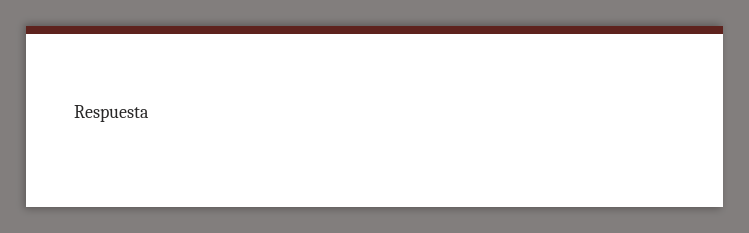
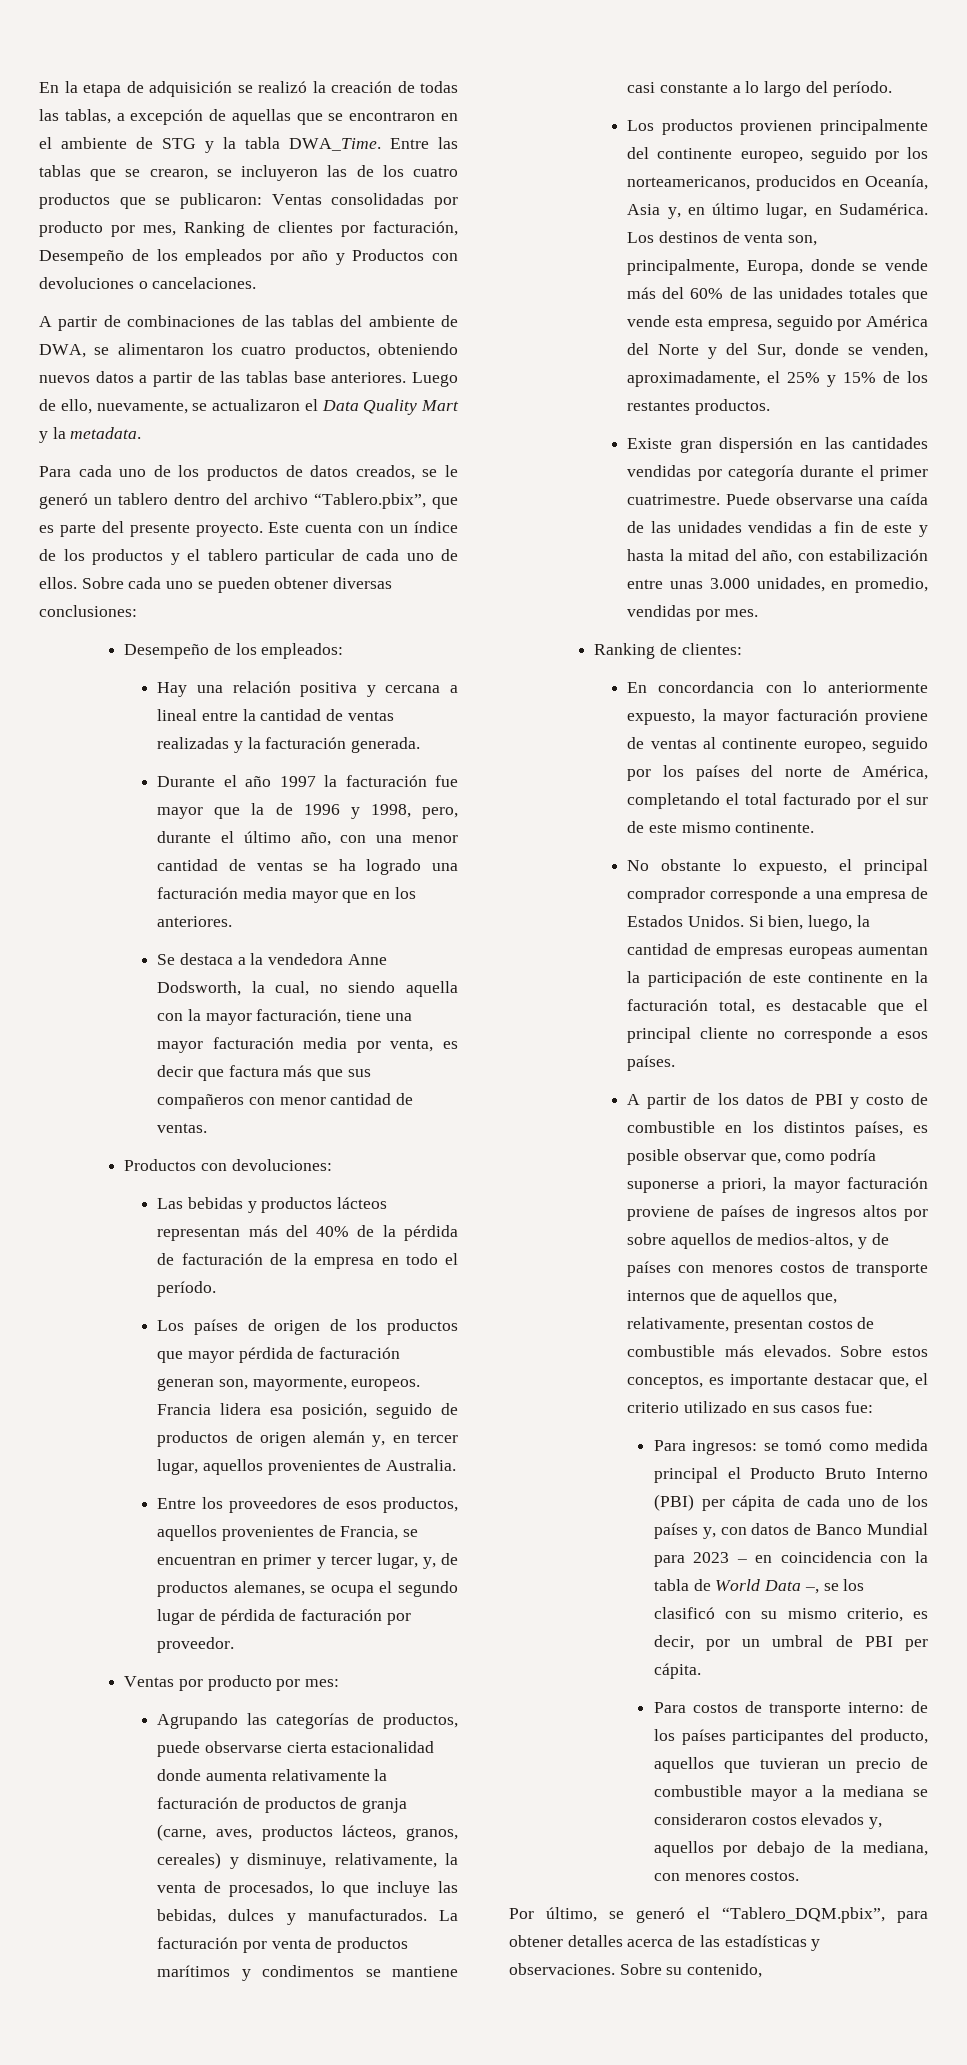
[74,105,149,122] Respuesta -> [39,81,458,97] [39,109,458,125] [39,137,458,153] [39,165,459,181] [39,193,458,209] [39,221,458,237] [39,249,458,265] [39,277,257,289] [39,315,459,331] [39,343,459,359] [39,371,458,387] [39,399,459,415] [39,427,142,443] [39,465,459,481] [39,493,458,509] [39,521,459,537] [39,549,458,565] [39,577,393,593] [39,605,137,617] [124,643,344,659] [157,681,458,697] [157,709,394,721] [157,737,421,753] [157,775,458,787] [157,803,459,819] [157,831,459,846] [157,859,458,875] [157,887,416,903] [157,916,233,927] [157,953,387,965] [157,981,459,997] [157,1009,412,1025] [157,1037,459,1053] [157,1065,371,1081] [157,1093,414,1109] [157,1123,208,1133] [124,1159,332,1171] [157,1197,388,1213] [157,1225,459,1241] [157,1253,458,1269] [157,1281,217,1297] [157,1319,459,1335] [157,1347,401,1363] [157,1377,421,1391] [157,1403,458,1419] [157,1431,459,1447] [157,1459,457,1475] [157,1497,458,1513] [157,1525,419,1541] [157,1553,459,1569] [157,1581,459,1597] [157,1609,411,1625] [157,1637,235,1653] [124,1675,340,1691] [157,1713,459,1729] [157,1741,435,1757] [157,1769,388,1781] [157,1797,408,1813] [157,1824,459,1841] [157,1852,459,1869] [157,1881,458,1897] [157,1909,459,1925] [157,1937,409,1953] [157,1965,459,1981] [627,81,892,97] [627,119,929,135] [627,147,928,163] [627,175,928,191] [627,203,928,219] [627,231,818,246] [627,259,929,275] [627,287,928,303] [627,315,928,331] [627,343,928,359] [627,371,928,387] [627,399,771,415] [627,437,929,453] [627,465,929,481] [627,493,929,505] [627,521,928,537] [627,549,928,564] [627,577,928,593] [627,605,758,621] [594,643,742,659] [627,681,929,693] [627,709,929,725] [627,737,928,753] [627,765,928,781] [627,793,928,809] [627,821,815,833] [627,859,928,875] [627,887,928,903] [627,915,870,931] [627,943,929,959] [627,971,929,987] [627,999,928,1015] [627,1027,928,1043] [627,1055,676,1071] [627,1093,928,1109] [627,1121,928,1137] [627,1149,877,1165] [627,1177,929,1193] [627,1205,928,1221] [627,1233,889,1249] [627,1261,928,1277] [627,1289,838,1305] [627,1317,875,1333] [627,1345,929,1357] [627,1373,928,1389] [627,1401,873,1413] [653,1439,928,1455] [653,1467,928,1483] [653,1494,928,1511] [653,1523,928,1539] [653,1551,928,1567] [653,1579,865,1594] [653,1607,928,1622] [653,1635,928,1651] [653,1663,701,1679] [653,1701,928,1717] [653,1729,928,1745] [653,1757,928,1773] [653,1785,928,1801] [653,1813,883,1829] [653,1841,928,1857] [653,1871,800,1881] [509,1907,928,1923] [509,1935,821,1951] [509,1963,763,1978] En la etapa de adquisición se realizó la creación de todas las tablas, a excepción de aquellas que se encontraron en el ambiente de STG y la tabla DWA_Time. Entre las tablas que se crearon, se incluyeron las de los cuatro productos que se publicaron: Ventas consolidadas por producto por mes, Ranking de clientes por facturación, Desempeño de los empleados por año y Productos con devoluciones o cancelaciones. // A partir de combinaciones de las tablas del ambiente de DWA, se alimentaron los cuatro productos, obteniendo nuevos datos a partir de las tablas base anteriores. Luego de ello, nuevamente, se actualizaron el Data Quality Mart y la metadata. // Para cada uno de los productos de datos creados, se le generó un tablero dentro del archivo “Tablero.pbix”, que es parte del presente proyecto. Este cuenta con un índice de los productos y el tablero particular de cada uno de ellos. Sobre cada uno se pueden obtener diversas conclusiones: // Desempeño de los empleados: // Hay una relación positiva y cercana a lineal entre la cantidad de ventas realizadas y la facturación generada. // Durante el año 1997 la facturación fue mayor que la de 1996 y 1998, pero, durante el último año, con una menor cantidad de ventas se ha logrado una facturación media mayor que en los anteriores. // Se destaca a la vendedora Anne Dodsworth, la cual, no siendo aquella con la mayor facturación, tiene una mayor facturación media por venta, es decir que factura más que sus compañeros con menor cantidad de ventas. // Productos con devoluciones: // Las bebidas y productos lácteos representan más del 40% de la pérdida de facturación de la empresa en todo el período. // Los países de origen de los productos que mayor pérdida de facturación generan son, mayormente, europeos. Francia lidera esa posición, seguido de productos de origen alemán y, en tercer lugar, aquellos provenientes de Australia. // Entre los proveedores de esos productos, aquellos provenientes de Francia, se encuentran en primer y tercer lugar, y, de productos alemanes, se ocupa el segundo lugar de pérdida de facturación por proveedor. // Ventas por producto por mes: // Agrupando las categorías de productos, puede observarse cierta estacionalidad donde aumenta relativamente la facturación de productos de granja (carne, aves, productos lácteos, granos, cereales) y disminuye, relativamente, la venta de procesados, lo que incluye las bebidas, dulces y manufacturados. La facturación por venta de productos marítimos y condimentos se mantiene casi constante a lo largo del período. // Los productos provienen principalmente del continente europeo, seguido por los norteamericanos, producidos en Oceanía, Asia y, en último lugar, en Sudamérica. Los destinos de venta son, principalmente, Europa, donde se vende más del 60% de las unidades totales que vende esta empresa, seguido por América del Norte y del Sur, donde se venden, aproximadamente, el 25% y 15% de los restantes productos. // Existe gran dispersión en las cantidades vendidas por categoría durante el primer cuatrimestre. Puede observarse una caída de las unidades vendidas a fin de este y hasta la mitad del año, con estabilización entre unas 3.000 unidades, en promedio, vendidas por mes. // Ranking de clientes: // En concordancia con lo anteriormente expuesto, la mayor facturación proviene de ventas al continente europeo, seguido por los países del norte de América, completando el total facturado por el sur de este mismo continente. // No obstante lo expuesto, el principal comprador corresponde a una empresa de Estados Unidos. Si bien, luego, la cantidad de empresas europeas aumentan la participación de este continente en la facturación total, es destacable que el principal cliente no corresponde a esos países. // A partir de los datos de PBI y costo de combustible en los distintos países, es posible observar que, como podría suponerse a priori, la mayor facturación proviene de países de ingresos altos por sobre aquellos de medios-altos, y de países con menores costos de transporte internos que de aquellos que, relativamente, presentan costos de combustible más elevados. Sobre estos conceptos, es importante destacar que, el criterio utilizado en sus casos fue: // Para ingresos: se tomó como medida principal el Producto Bruto Interno (PBI) per cápita de cada uno de los países y, con datos de Banco Mundial para 2023 – en coincidencia con la tabla de World Data –, se los clasificó con su mismo criterio, es decir, por un umbral de PBI per cápita. // Para costos de transporte interno: de los países participantes del producto, aquellos que tuvieran un precio de combustible mayor a la mediana se consideraron costos elevados y, aquellos por debajo de la mediana, con menores costos. // Por último, se generó el “Tablero_DQM.pbix”, para obtener detalles acerca de las estadísticas y observaciones. Sobre su contenido,

